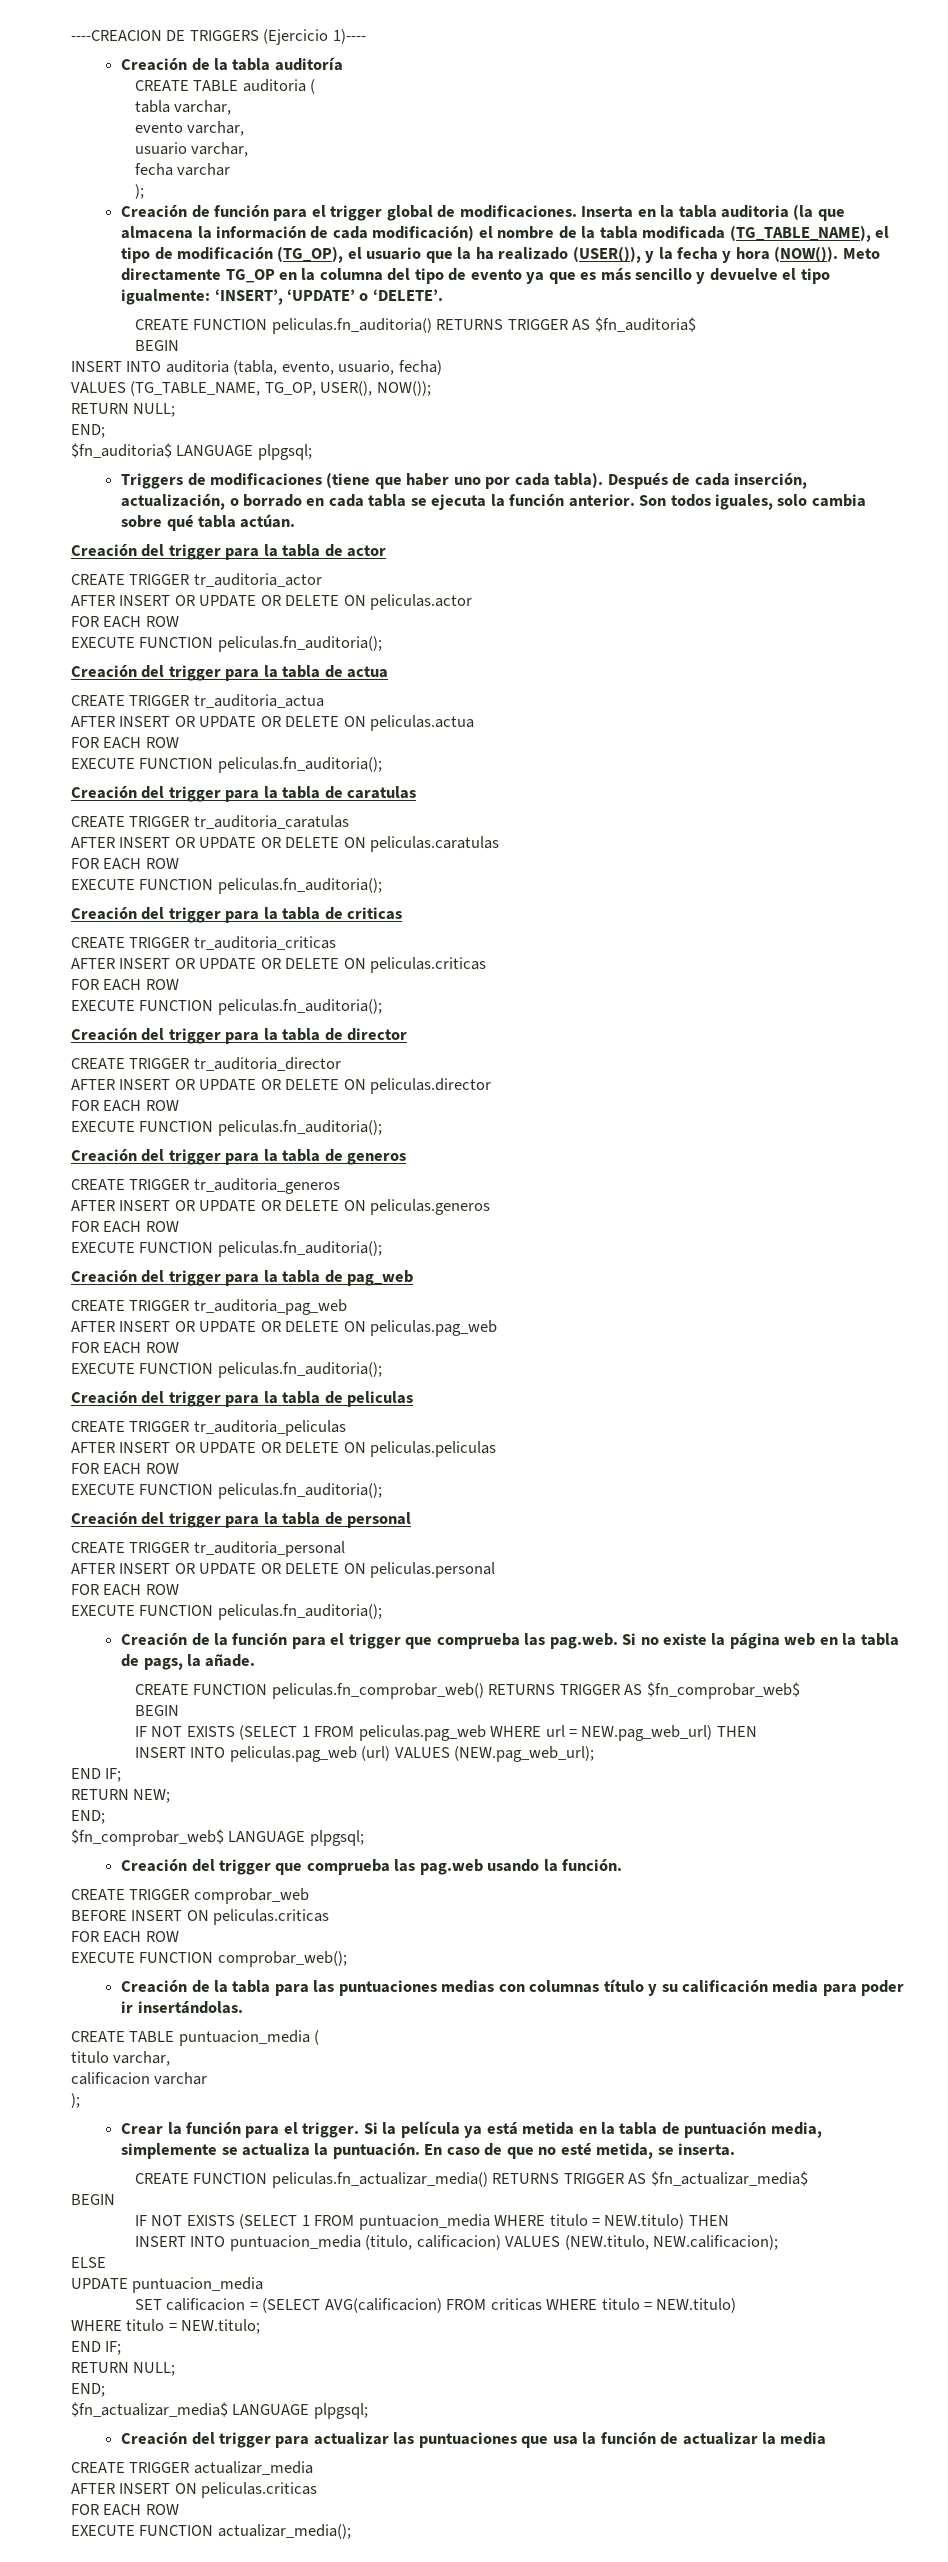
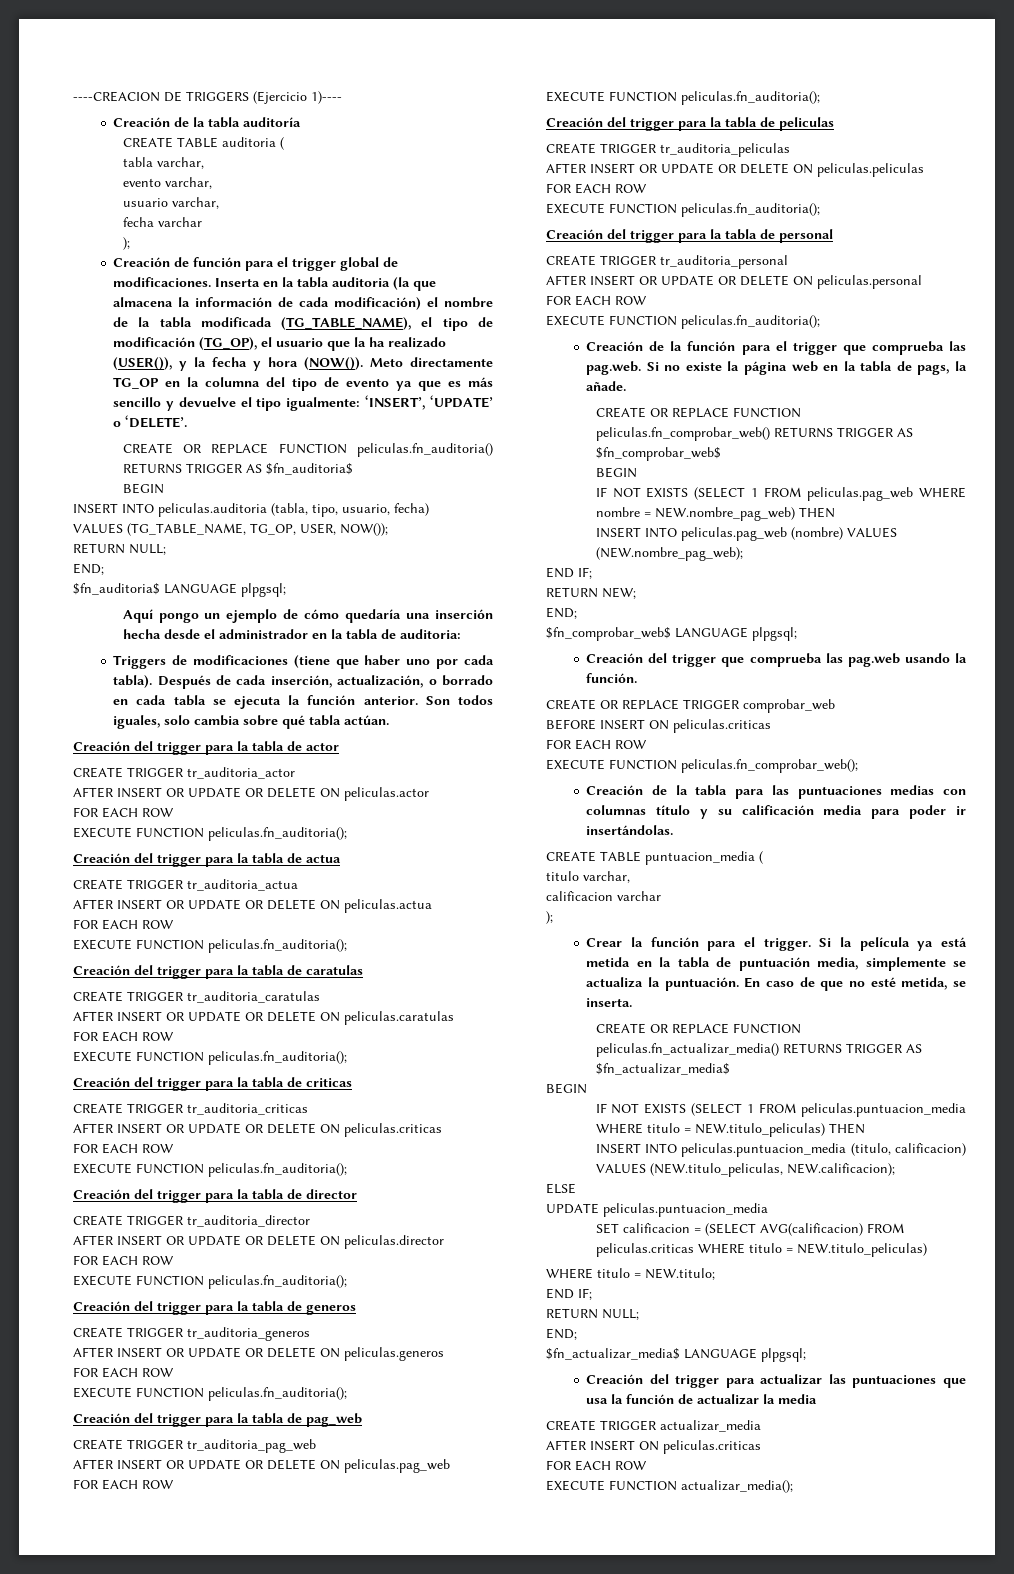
(189, 324) none -> [182,443,269,454] OR REPLACE
[165,360,334,375] auditoria (tabla, evento, -> [157,503,338,517] peliculas.auditoria (tabla, tipo,
[320,381,373,396] USER(), -> [299,523,336,535] USER,
(312, 452) none -> [122,609,493,623] [122,629,461,640] // Aquí pongo un ejemplo de cómo quedaría una inserción hecha desde el administrador en la tabla de auditoria:
(189, 1689) none -> [649,407,729,418] OR REPLACE
[545,1725,713,1741] url = NEW.pag_web_url) -> [595,507,795,521] nombre = NEW.nombre_pag_web)
[361,1746,595,1762] (url) VALUES (NEW.pag_web_url); -> [790,527,897,540] [595,547,743,561] (nombre) VALUES (NEW.nombre_pag_web);
(125, 1894) none -> [599,699,679,710] OR REPLACE
[217,1951,347,1967] comprobar_web(); -> [680,759,858,773] peliculas.fn_comprobar_web();
(189, 2178) none -> [649,1023,729,1034] OR REPLACE
[358,2214,729,2230] [134,2235,361,2251] puntuacion_media WHERE titulo = NEW.titulo) THEN // INSERT INTO puntuacion_media -> [801,1103,966,1117] [595,1123,865,1137] [595,1143,847,1157] peliculas.puntuacion_media WHERE titulo = NEW.titulo_peliculas) THEN // INSERT INTO peliculas.puntuacion_media
[564,2235,649,2250] (NEW.titulo, -> [649,1163,783,1177] (NEW.titulo_peliculas,
[132,2277,264,2293] puntuacion_media -> [602,1203,768,1217] peliculas.puntuacion_media
[490,2298,737,2313] criticas WHERE titulo = NEW.titulo) -> [595,1243,927,1257] peliculas.criticas WHERE titulo = NEW.titulo_peliculas)

